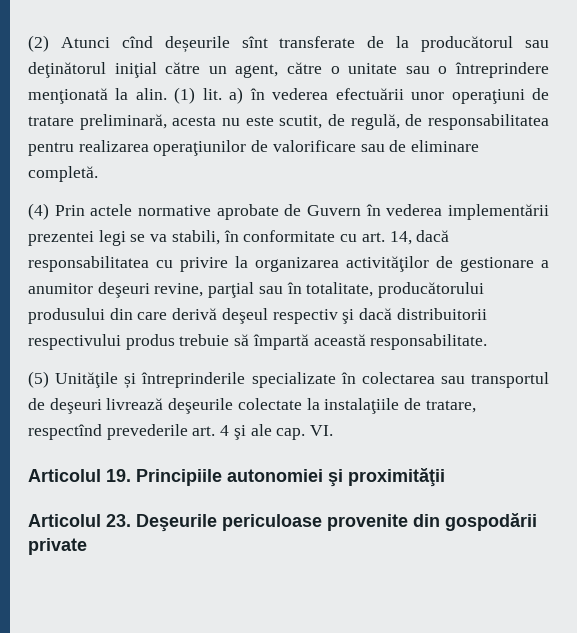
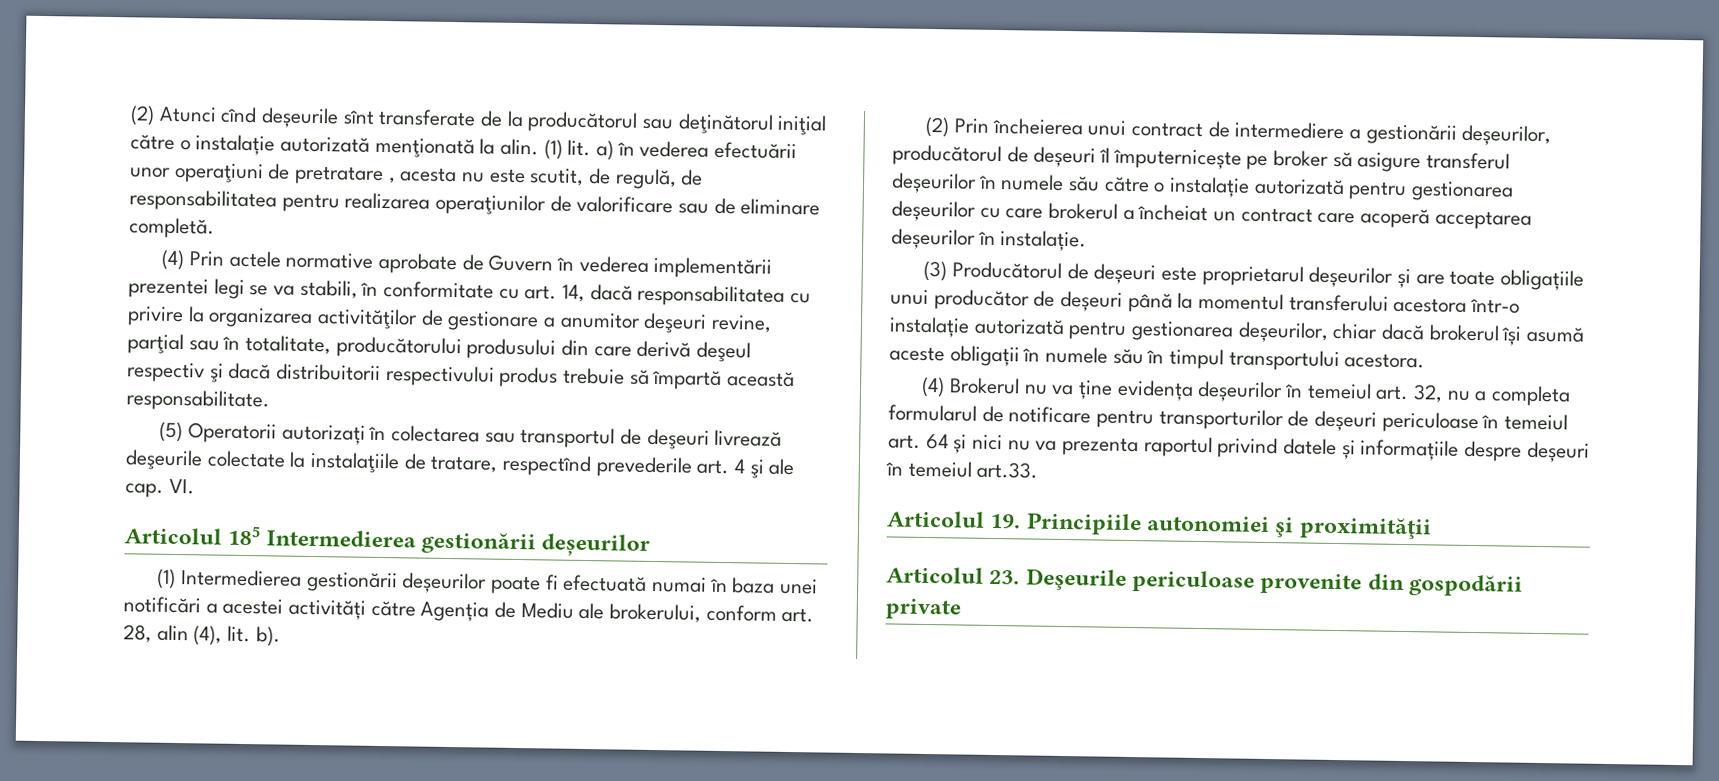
[208,62,550,78] un agent, către o unitate sau o întreprindere -> [179,134,371,156] o instalație autorizată
[28,114,167,130] tratare preliminară, -> [294,165,396,186] pretratare ,
[55,372,336,389] Unităţile și întreprinderile specializate -> [188,422,366,445] Operatorii autorizați
(334, 430) none -> [124,525,651,557] [157,568,819,595] [123,596,815,623] [123,624,281,647] [925,116,1552,147] [892,144,1511,173] [891,172,1515,202] [891,200,1532,230] [891,228,1088,252] [923,260,1585,291] [890,289,1521,314] [889,316,1585,346] [889,345,1426,372] [921,376,1572,407] [888,404,1569,434] [888,433,1590,463] [885,460,1039,479] // Articolul 185 Intermedierea gestionării deșeurilor // (1) Intermedierea gestionării deșeurilor poate fi efectuată numai în baza unei notificări a acestei activități către Agenția de Mediu ale brokerului, conform art. 28, alin (4), lit. b). // (2) Prin încheierea unui contract de intermediere a gestionării deșeurilor, producătorul de deșeuri îl împuternicește pe broker să asigure transferul deșeurilor în numele său către o instalație autorizată pentru gestionarea deșeurilor cu care brokerul a încheiat un contract care acoperă acceptarea deșeurilor în instalație. // (3) Producătorul de deșeuri este proprietarul deșeurilor și are toate obligațiile unui producător de deșeuri până la momentul transferului acestora într-o instalație autorizată pentru gestionarea deșeurilor, chiar dacă brokerul își asumă aceste obligații în numele său în timpul transportului acestora. // (4) Brokerul nu va ține evidența deșeurilor în temeiul art. 32, nu a completa formularul de notificare pentru transporturilor de deșeuri periculoase în temeiul art. 64 și nici nu va prezenta raportul privind datele și informațiile despre deșeuri în temeiul art.33.

